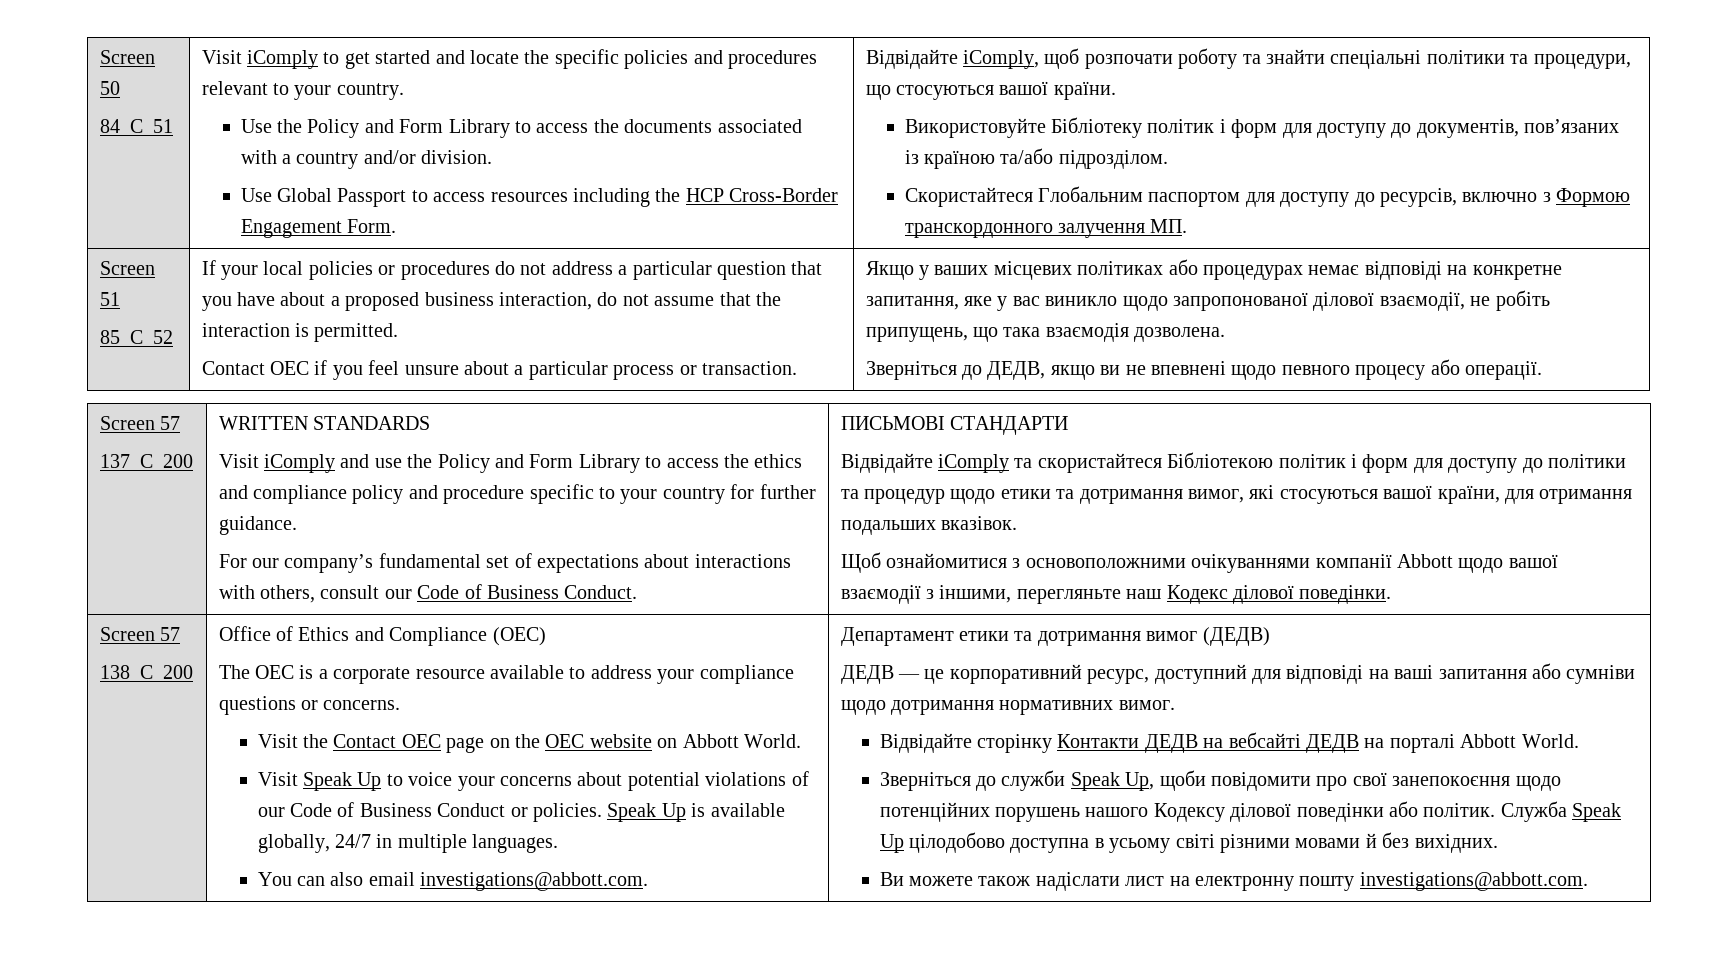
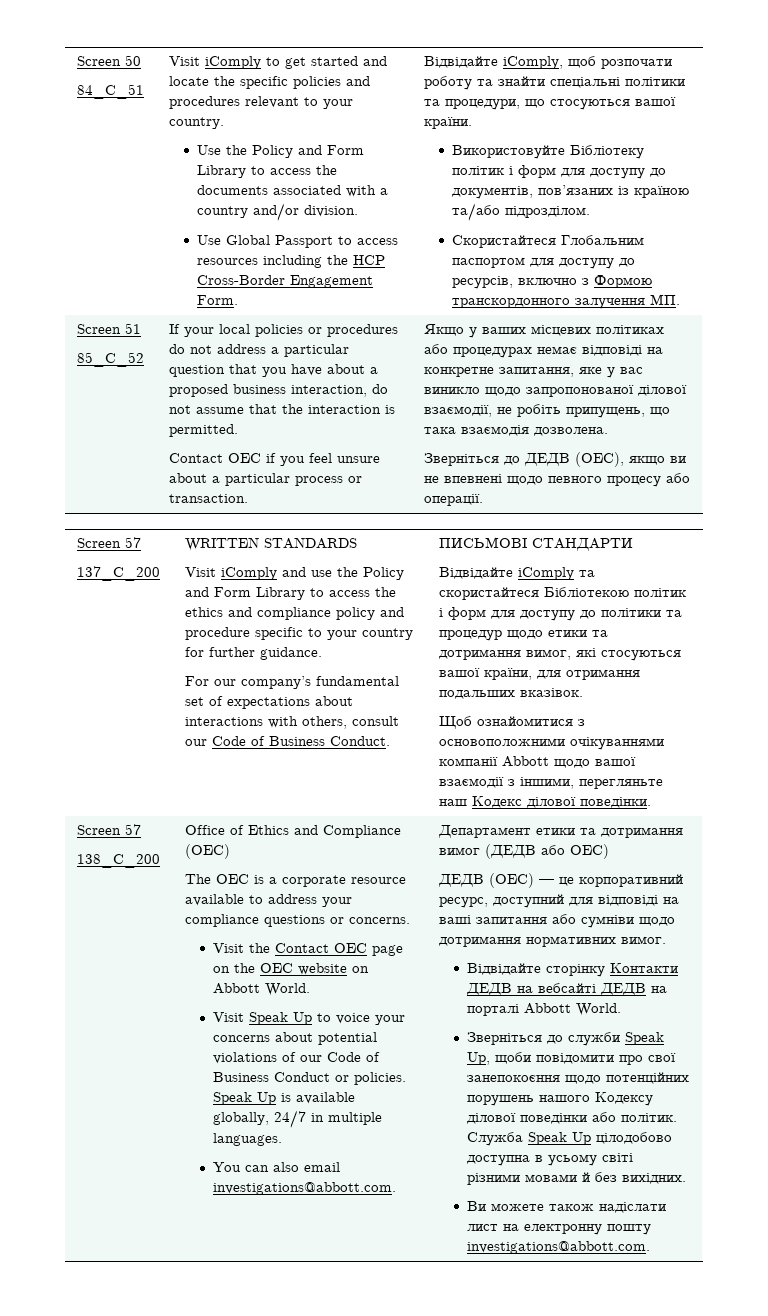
[987,361,1046,380] ДЕДВ, -> [524,452,625,467] ДЕДВ (OEC),
[1202,627,1270,646] [840,665,894,684] (ДЕДВ) // ДЕДВ -> [485,844,610,859] [438,873,535,888] (ДЕДВ або OEC) // ДЕДВ (OEC)

